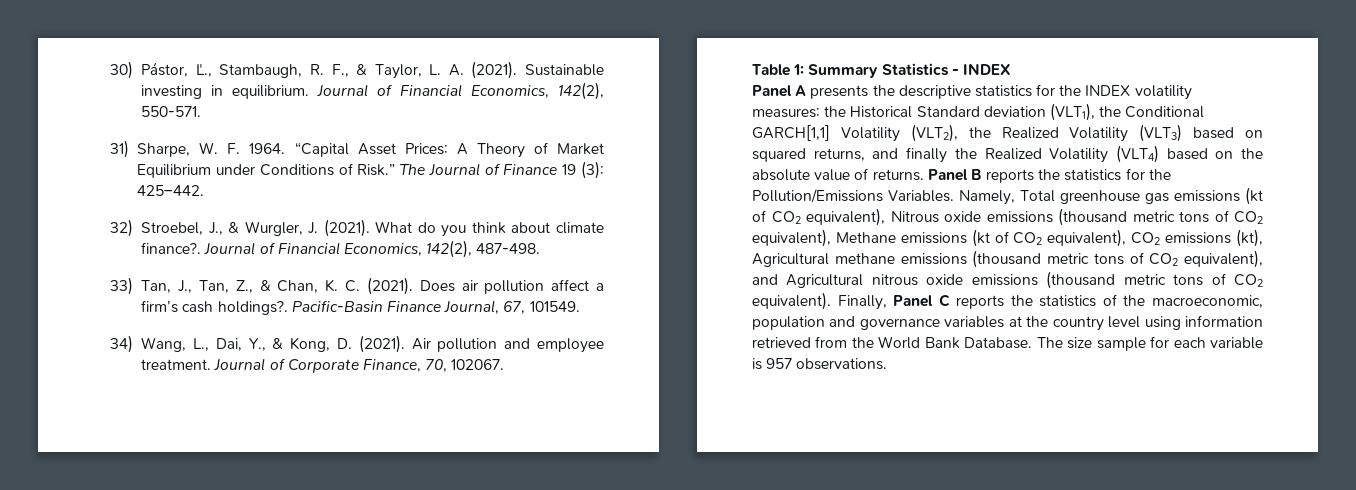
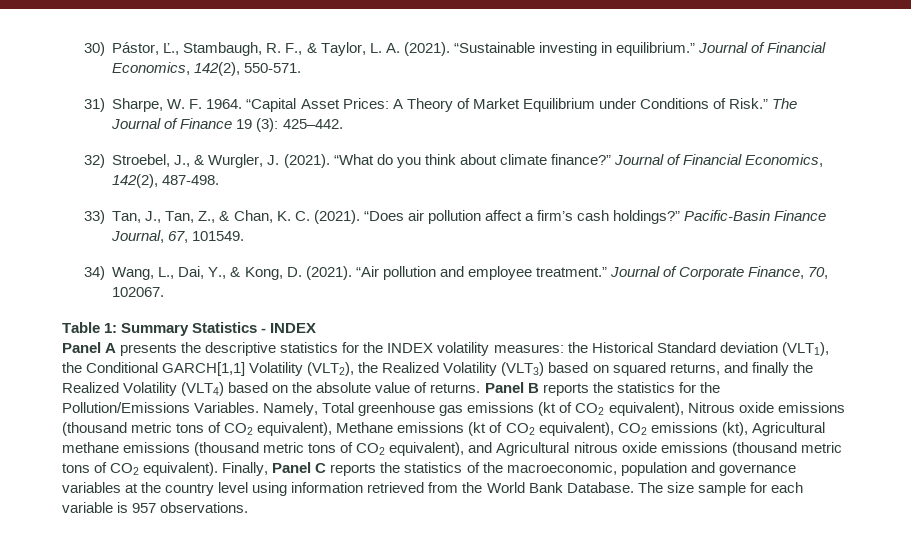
[525,64,604,76] Sustainable -> [453,42,535,53] “Sustainable
[232,85,310,99] equilibrium. -> [615,42,695,56] equilibrium.”
[375,221,413,233] What -> [333,154,374,165] “What
[141,242,202,254] finance?. -> [550,154,611,165] finance?”
[419,280,455,292] Does -> [363,211,404,221] “Does
[217,301,288,315] holdings?. -> [613,210,681,224] holdings?”
[411,338,431,350] Air -> [355,266,379,277] “Air
[141,359,212,370] treatment. -> [535,267,607,277] treatment.”

